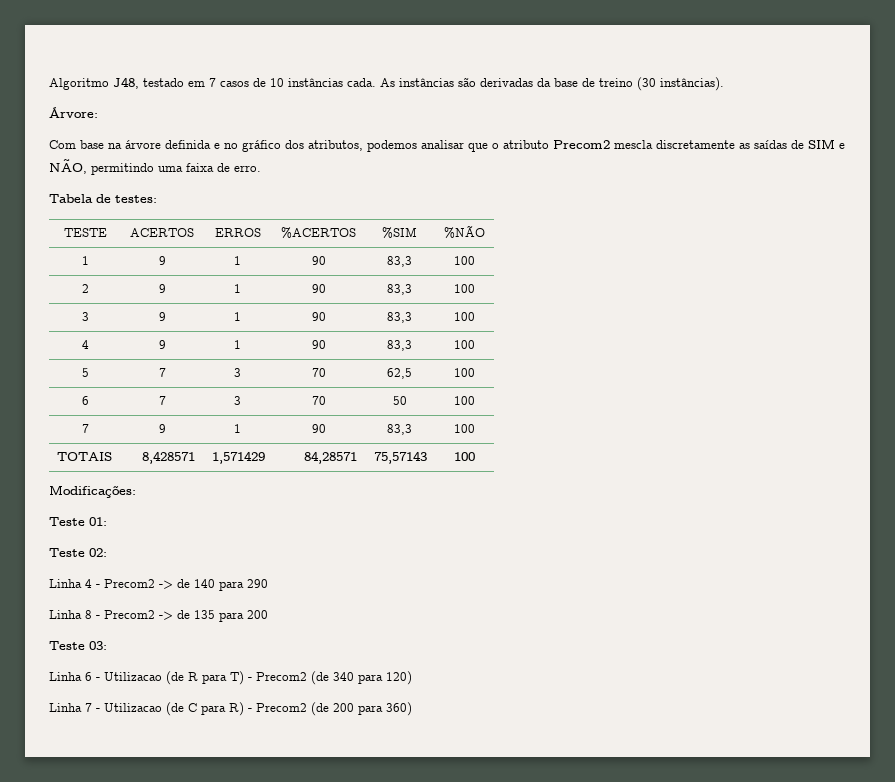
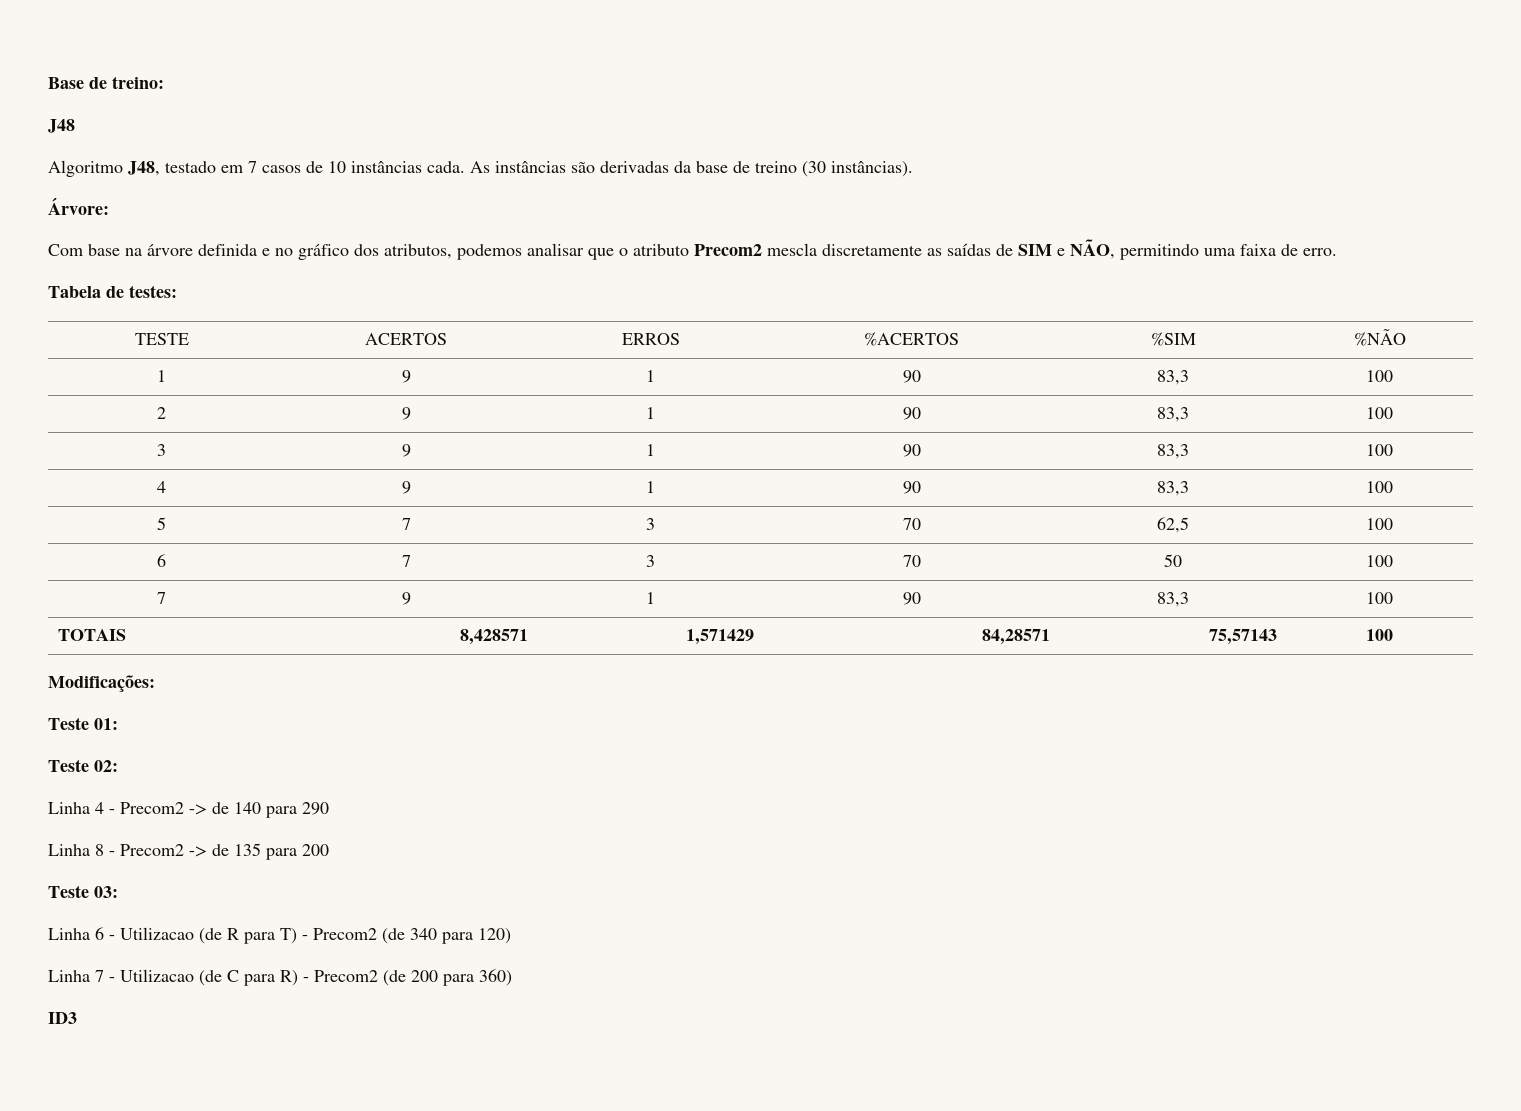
(49, 84) none -> [48,76,164,89] [48,119,75,133] Base de treino: // J48 //
(412, 709) none -> [48,1012,77,1024] // ID3

